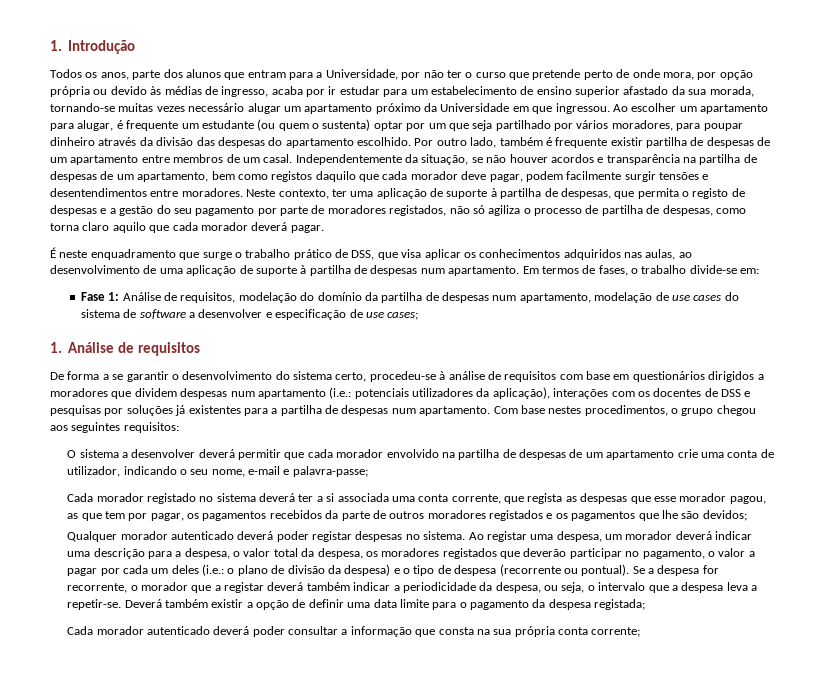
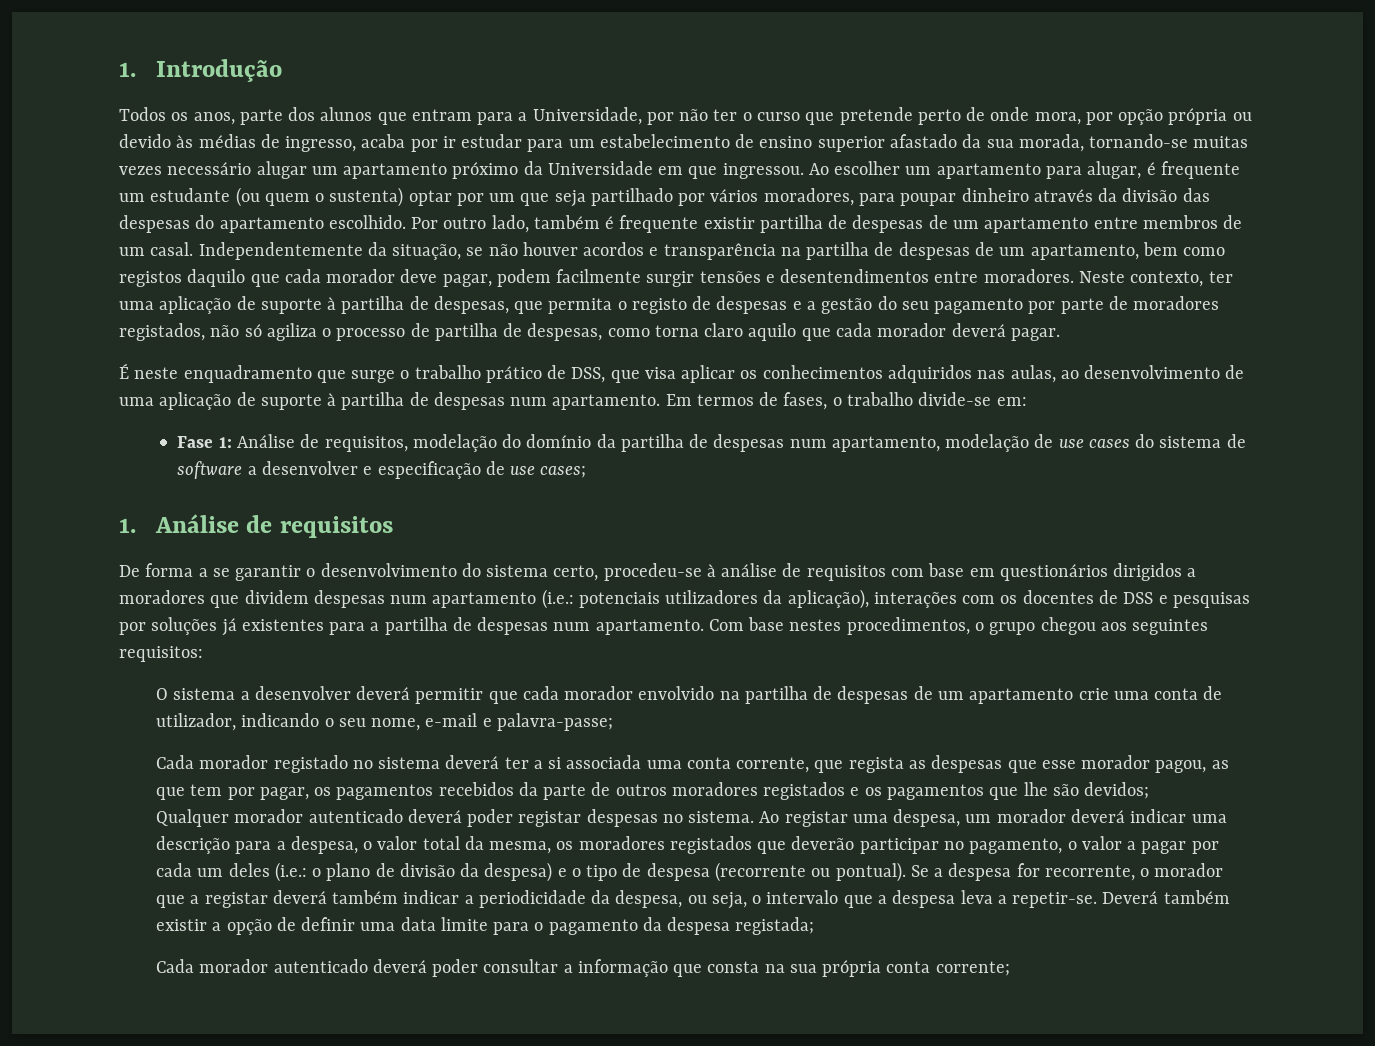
[317,548,363,559] despesa, -> [489,841,552,854] mesma,

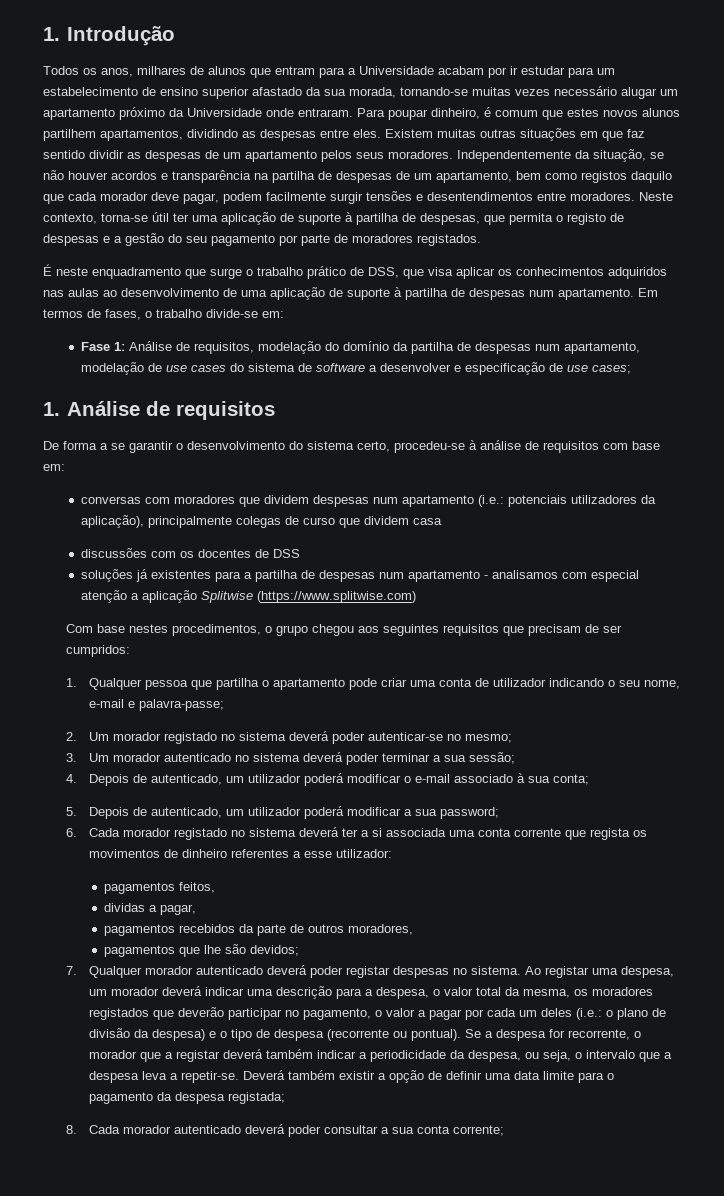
[239,107,316,125] parte dos -> [137,66,204,75] milhares de
[532,107,1252,125] [119,134,406,152] Universidade, por não ter o curso que pretende perto de onde mora, por opção própria ou devido às médias de ingresso, acaba -> [359,66,484,75] Universidade acabam
[658,161,1240,179] [119,187,1210,207] [119,215,1243,233] [119,242,194,256] em que ingressou. Ao escolher um apartamento para alugar, é frequente um estudante (ou quem o sustenta) optar por um que seja partilhado por vários moradores, para poupar dinheiro através da divisão das despesas do apartamento escolhido. Por outro lado, também é frequente existir partilha de despesas de um apartamento entre membros de um casal. -> [266,107,680,120] [43,128,645,141] [43,150,453,162] onde entraram. Para poupar dinheiro, é comum que estes novos alunos partilhem apartamentos, dividindo as despesas entre eles. Existem muitas outras situações em que faz sentido dividir as despesas de um apartamento pelos seus moradores.
(1204, 279) none -> [101,212,169,222] torna-se útil
[119,323,1060,341] registados, não só agiliza o processo de partilha de despesas, como torna claro aquilo que cada morador deverá pagar. -> [417,234,481,246] registados.
[1010,365,1056,383] aulas, -> [68,288,99,297] aulas
[969,563,1197,581] em questionários dirigidos a -> [43,464,65,471] [80,496,170,504] em: // conversas com
[873,592,957,608] interações -> [147,516,442,528] [80,548,147,558] principalmente colegas de curso que dividem casa // discussões
[1158,592,1250,608] [119,622,146,635] e pesquisas por -> (300, 553) //
[595,619,704,635] apartamento. -> [407,570,639,582] [80,590,416,603] apartamento - analisamos com especial atenção a aplicação Splitwise (https://www.splitwise.com) //
[119,646,203,662] [155,686,1109,704] requisitos: // O sistema a desenvolver deverá permitir que cada morador envolvido na partilha de despesas de um apartamento crie -> [443,624,623,636] [66,645,131,657] [66,678,408,690] requisitos que precisam de ser cumpridos: // 1. Qualquer pessoa que partilha o apartamento pode criar
[155,713,236,731] utilizador, -> [493,678,547,687] utilizador
(613, 722) none -> [66,731,513,744] [66,752,516,765] [66,773,590,786] [66,806,500,819] [66,828,78,837] 2. Um morador registado no sistema deverá poder autenticar-se no mesmo; // 3. Um morador autenticado no sistema deverá poder terminar a sua sessão; // 4. Depois de autenticado, um utilizador poderá modificar o e-mail associado à sua conta; // 5. Depois de autenticado, um utilizador poderá modificar a sua password; // 6.
[736,757,810,773] corrente, -> [514,828,562,837] corrente
[908,755,1229,773] [155,784,332,800] as despesas que esse morador pagou, as que tem por pagar, os -> [633,830,648,837] [89,849,393,858] [103,882,215,894] [103,903,196,915] os movimentos de dinheiro referentes a esse utilizador: // pagamentos feitos, // dividas a pagar, //
[671,782,882,800] moradores registados e os -> [347,924,413,935] moradores, //
(1150, 790) none -> [66,966,78,975] 7.
(815, 926) none -> [66,1125,78,1134] 8.
[577,959,882,977] informação que consta na sua própria -> [392,1127,415,1134] sua

